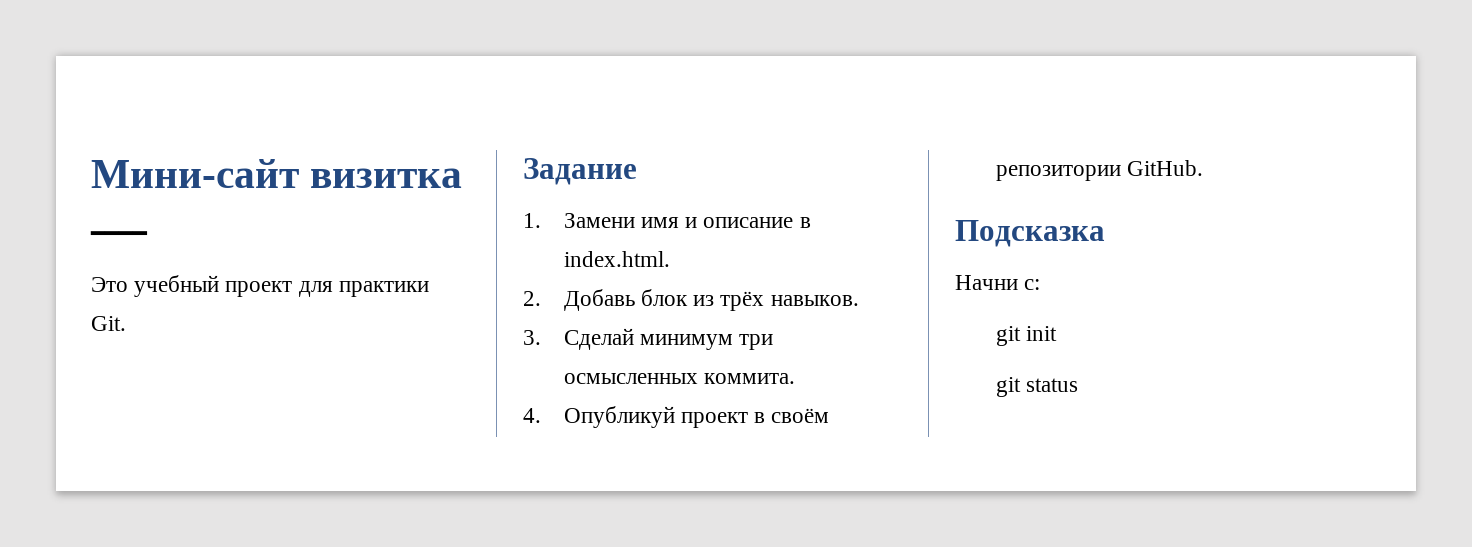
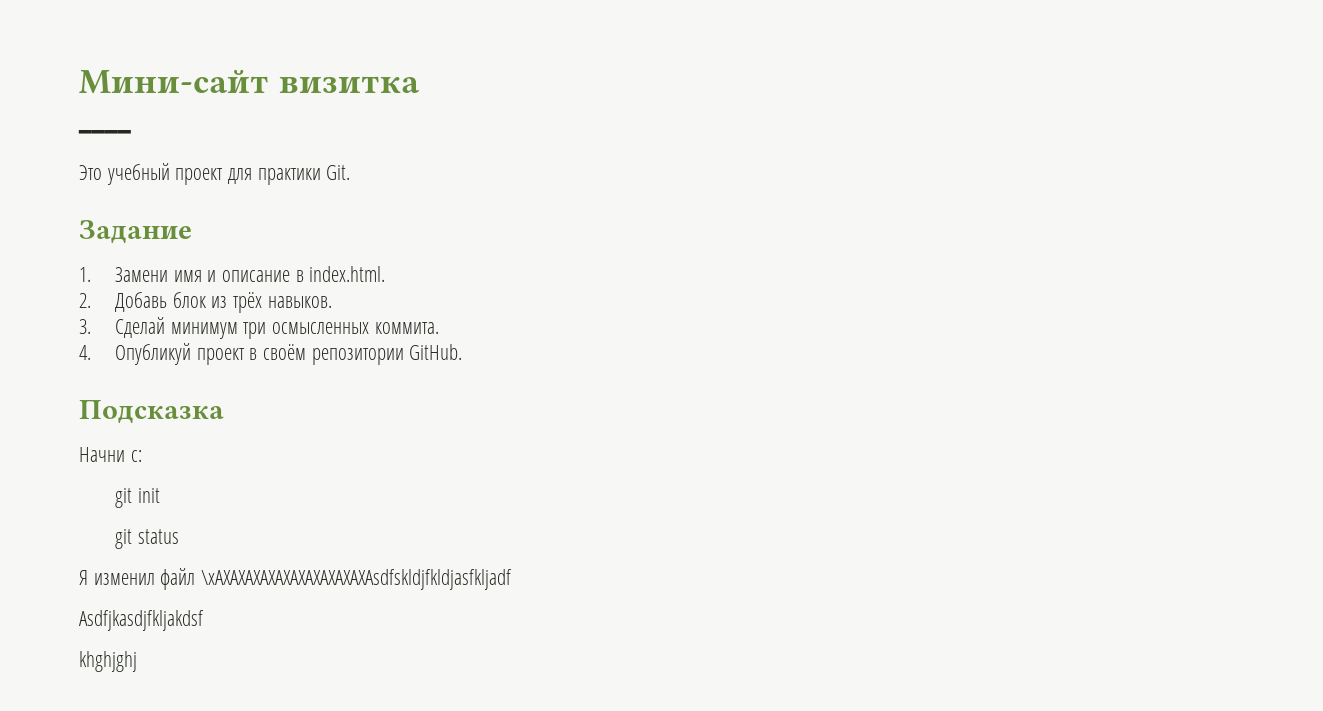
(1078, 385) none -> [79,568,513,590] [79,610,204,631] [79,651,137,672] // Я изменил файл \хАХАХАХАХАХАХАХАХАХАХАsdfskldjfkldjasfkljadf // Asdfjkasdjfkljakdsf // khghjghj

